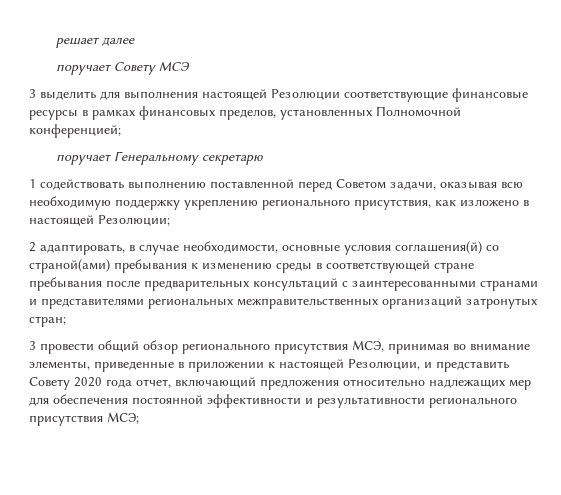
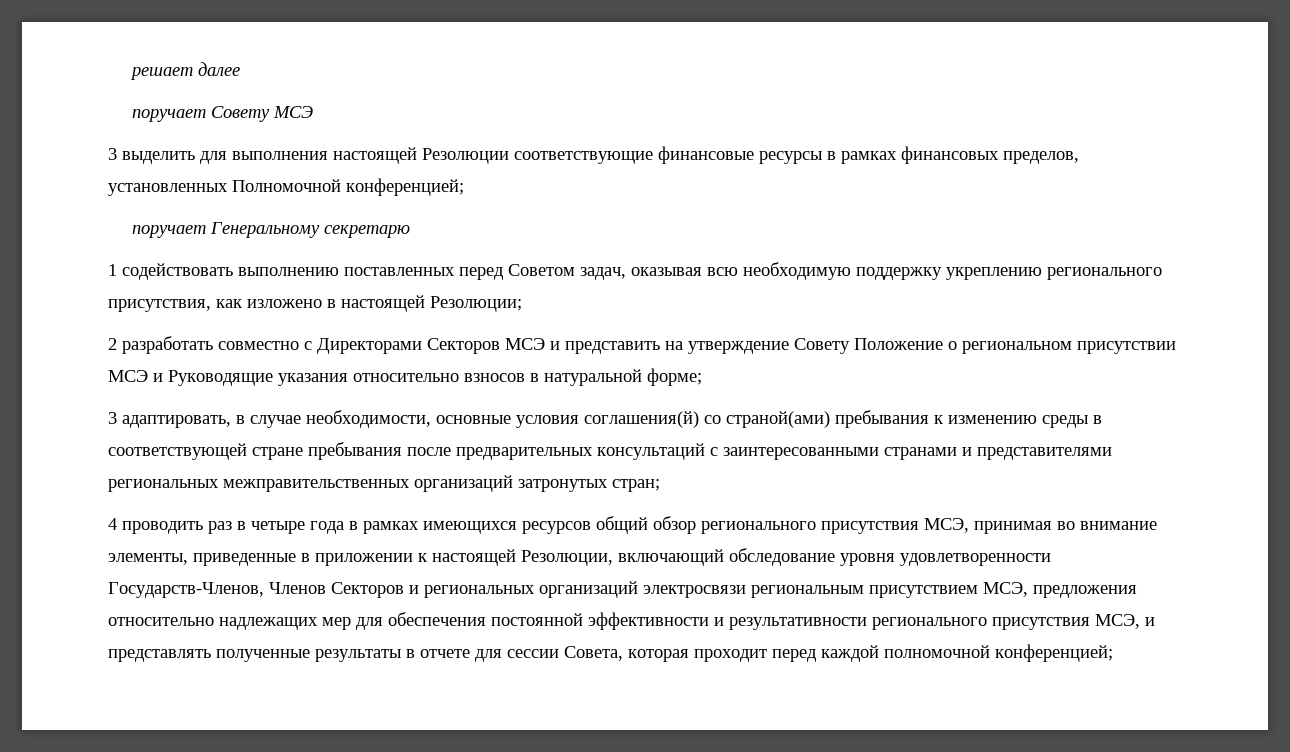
[210,179,294,189] поставленной -> [344,267,455,276] поставленных
[390,181,436,190] задачи, -> [580,267,626,280] задач,
(36, 247) none -> [122,336,1176,354] [108,368,702,386] [108,412,117,424] разработать совместно с Директорами Секторов МСЭ и представить на утверждение Совету Положение о региональном присутствии МСЭ и Руководящие указания относительно взносов в натуральной форме; // 3
[29,341,94,354] 3 провести -> [108,518,591,534] 4 проводить раз в четыре года в рамках имеющихся ресурсов
[424,361,509,372] [29,377,256,390] и представить Совету 2020 года отчет, включающий -> [618,548,1051,566] [108,581,1028,598] включающий обследование уровня удовлетворенности Государств-Членов, Членов Секторов и региональных организаций электросвязи региональным присутствием МСЭ,
[107,412,139,424] МСЭ; -> [1095,614,1155,629] [108,644,1113,662] МСЭ, и представлять полученные результаты в отчете для сессии Совета, которая проходит перед каждой полномочной конференцией;

